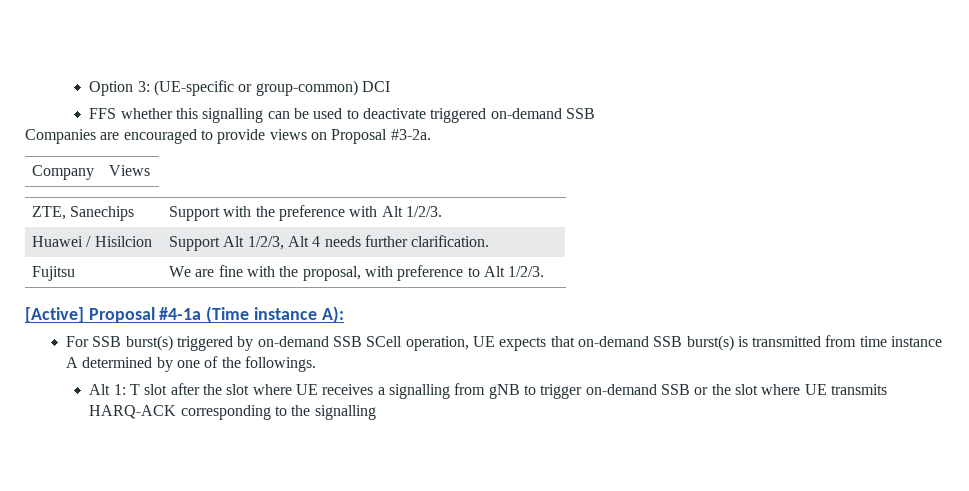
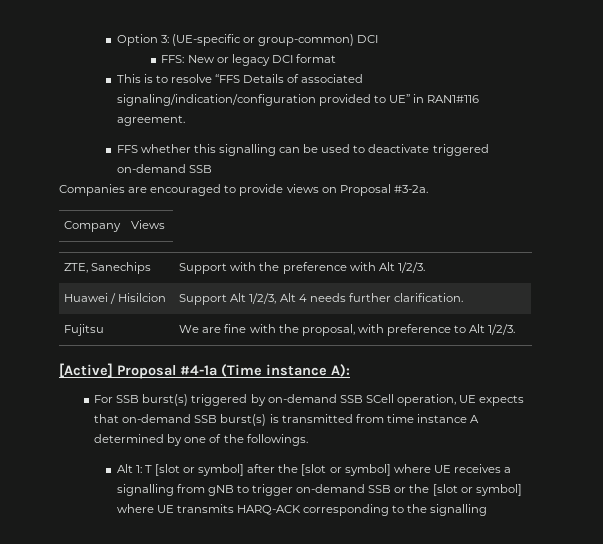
(391, 86) none -> [161,54,337,66] [116,74,364,83] [116,94,480,106] [116,115,185,126] // FFS: New or legacy DCI format // This is to resolve “FFS Details of associated signaling/indication/configuration provided to UE” in RAN1#116 agreement.
[144,383,250,395] slot after the slot -> [154,464,391,476] [slot or symbol] after the [slot or symbol]
[734,384,758,395] slot -> [432,484,522,496] [slot or symbol]

